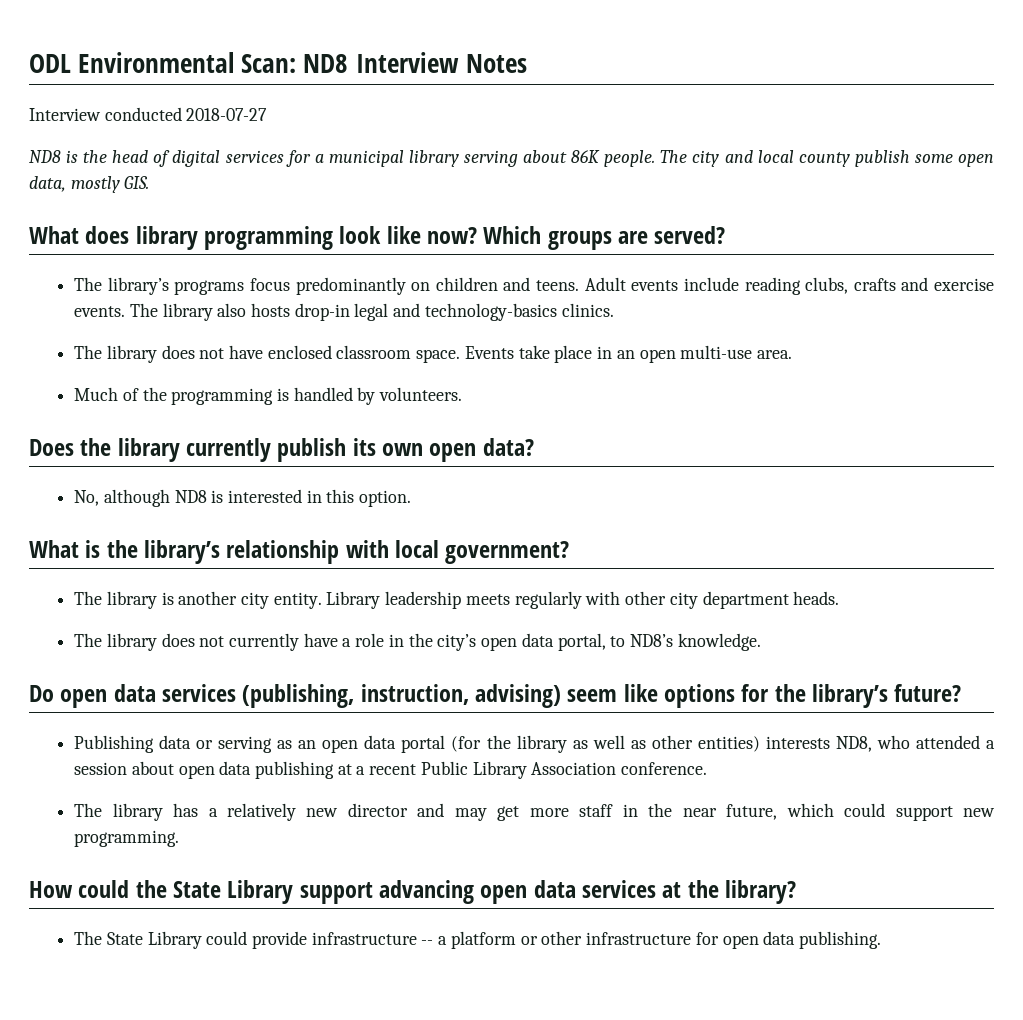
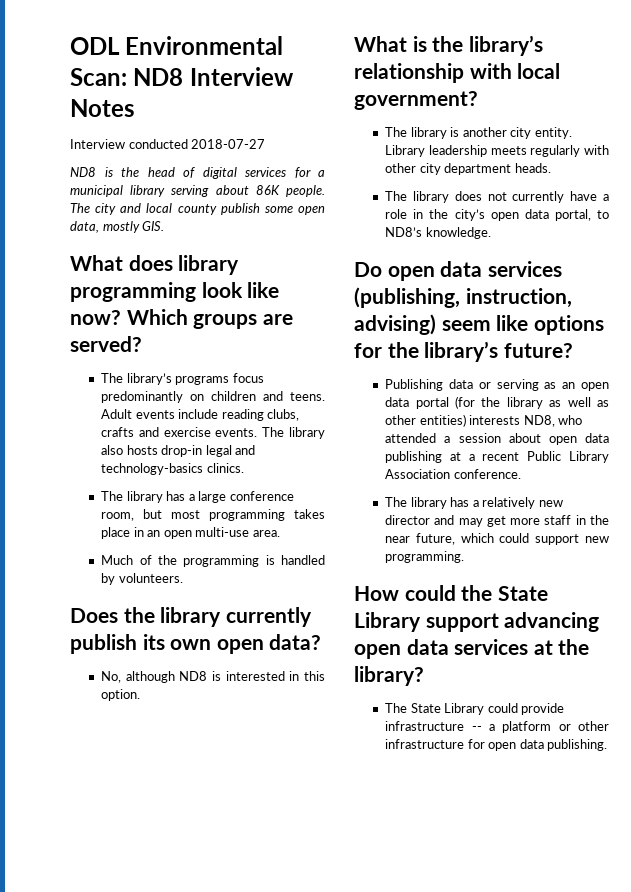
[161,345,550,363] does not have enclosed classroom space. Events take -> [166,491,294,503] [101,509,325,521] has a large conference room, but most programming takes

